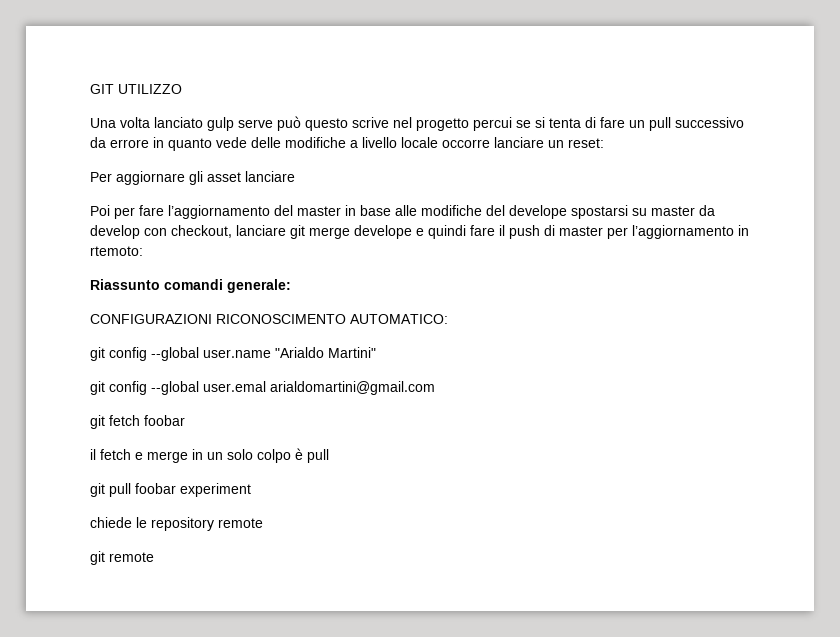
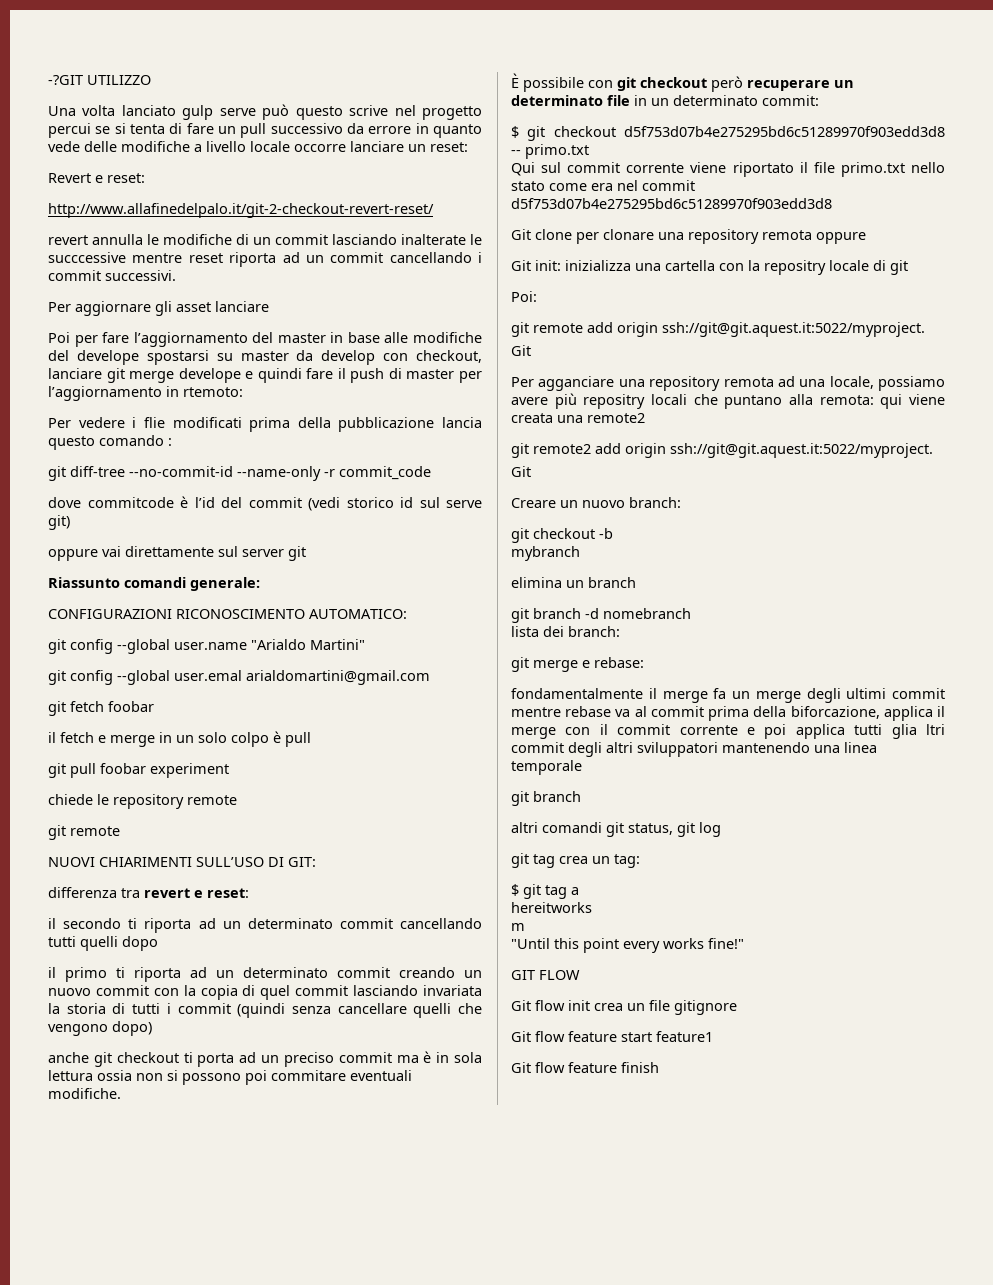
[90,84,114,94] GIT -> [48,75,83,85] -?GIT
(604, 143) none -> [48,173,145,183] [48,203,434,218] [48,234,482,245] [48,252,482,267] [48,270,176,281] // Revert e reset: // http://www.allafinedelpalo.it/git-2-checkout-revert-reset/ // revert annulla le modifiche di un commit lasciando inalterate le succcessive mentre reset riporta ad un commit cancellando i commit successivi.
(143, 251) none -> [48,417,482,432] [48,435,172,450] [48,466,431,481] [48,496,482,511] [48,515,70,530] [48,546,306,561] // Per vedere i flie modificati prima della pubblicazione lancia questo comando : // git diff-tree --no-commit-id --name-only -r commit_code // dove commitcode è l’id del commit (vedi storico id sul serve git) // oppure vai direttamente sul server git
(154, 557) none -> [48,857,316,867] [48,887,249,898] [48,918,482,933] [48,936,158,951] [48,967,482,982] [48,985,482,1000] [48,1003,482,1018] [48,1021,152,1036] [48,1051,482,1067] [48,1070,412,1085] [48,1088,121,1099] [511,73,854,92] [511,95,819,106] [511,126,945,141] [511,144,589,159] [511,162,945,177] [511,180,695,191] [511,198,832,209] [511,229,866,244] [511,260,908,275] [511,291,537,302] [511,322,925,337] [511,345,531,356] [511,376,945,391] [511,393,945,409] [511,413,645,423] [511,443,933,458] [511,466,531,477] [511,497,681,508] [511,528,613,543] [511,546,580,561] [511,577,636,588] [511,608,691,623] [511,626,620,637] [511,657,644,672] [511,688,945,703] [511,706,945,721] [511,724,945,739] [511,742,877,757] [511,760,582,775] [511,791,581,806] [511,822,721,837] [511,853,640,868] [511,884,579,899] [511,902,592,913] [511,923,525,931] [511,938,744,953] [511,970,580,980] [511,1000,737,1015] [511,1031,713,1042] [511,1062,659,1073] // NUOVI CHIARIMENTI SULL’USO DI GIT: // differenza tra revert e reset: // il secondo ti riporta ad un determinato commit cancellando tutti quelli dopo // il primo ti riporta ad un determinato commit creando un nuovo commit con la copia di quel commit lasciando invariata la storia di tutti i commit (quindi senza cancellare quelli che vengono dopo) // anche git checkout ti porta ad un preciso commit ma è in sola lettura ossia non si possono poi commitare eventuali modifiche. // È possibile con git checkout però recuperare un determinato file in un determinato commit: // $ git checkout d5f753d07b4e275295bd6c51289970f903edd3d8 -- primo.txt // Qui sul commit corrente viene riportato il file primo.txt nello stato come era nel commit d5f753d07b4e275295bd6c51289970f903edd3d8 // Git clone per clonare una repository remota oppure // Git init: inizializza una cartella con la repositry locale di git // Poi: // git remote add origin ssh://git@git.aquest.it:5022/myproject. // Git // Per agganciare una repository remota ad una locale, possiamo avere più repositry locali che puntano alla remota: qui viene creata una remote2 // git remote2 add origin ssh://git@git.aquest.it:5022/myproject. // Git // Creare un nuovo branch: // git checkout -b // mybranch // elimina un branch // git branch -d nomebranch // lista dei branch: // git merge e rebase: // fondamentalmente il merge fa un merge degli ultimi commit mentre rebase va al commit prima della biforcazione, applica il merge con il commit corrente e poi applica tutti glia ltri commit degli altri sviluppatori mantenendo una linea temporale // git branch // altri comandi git status, git log // git tag crea un tag: // $ git tag a // hereitworks // m // "Until this point every works fine!" // GIT FLOW // Git flow init crea un file gitignore // Git flow feature start feature1 // Git flow feature finish

